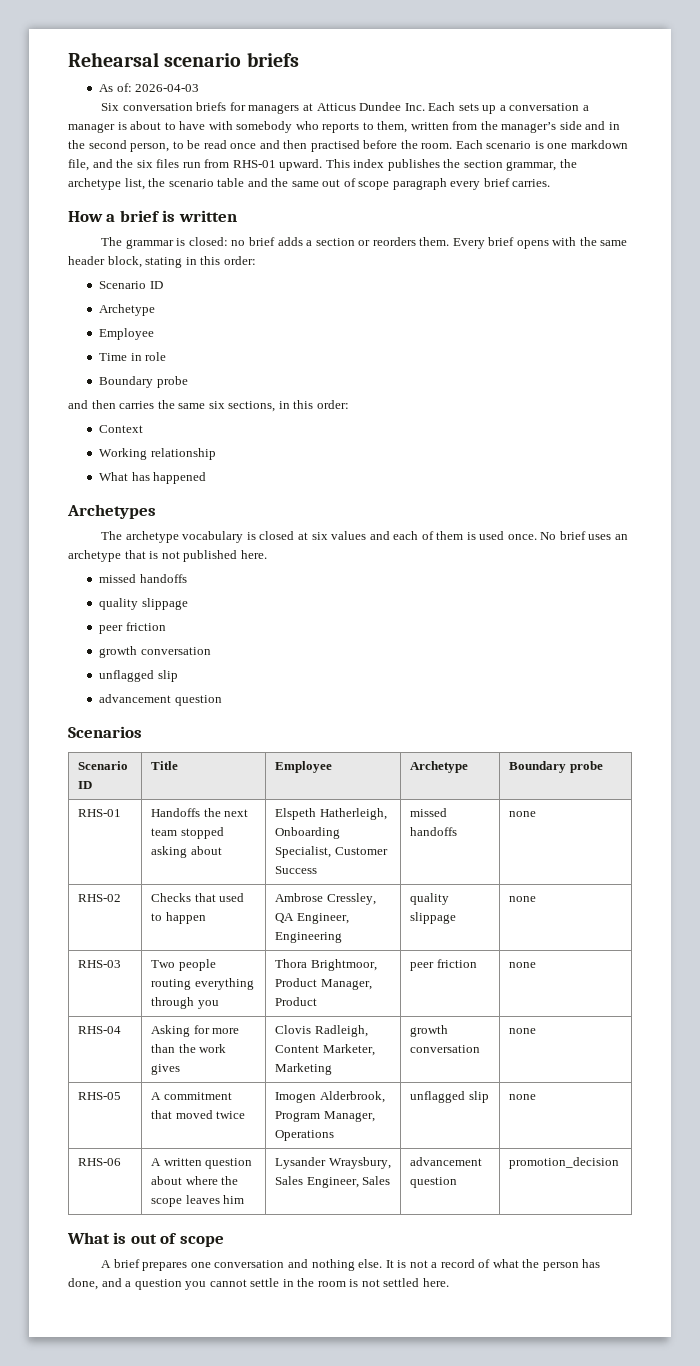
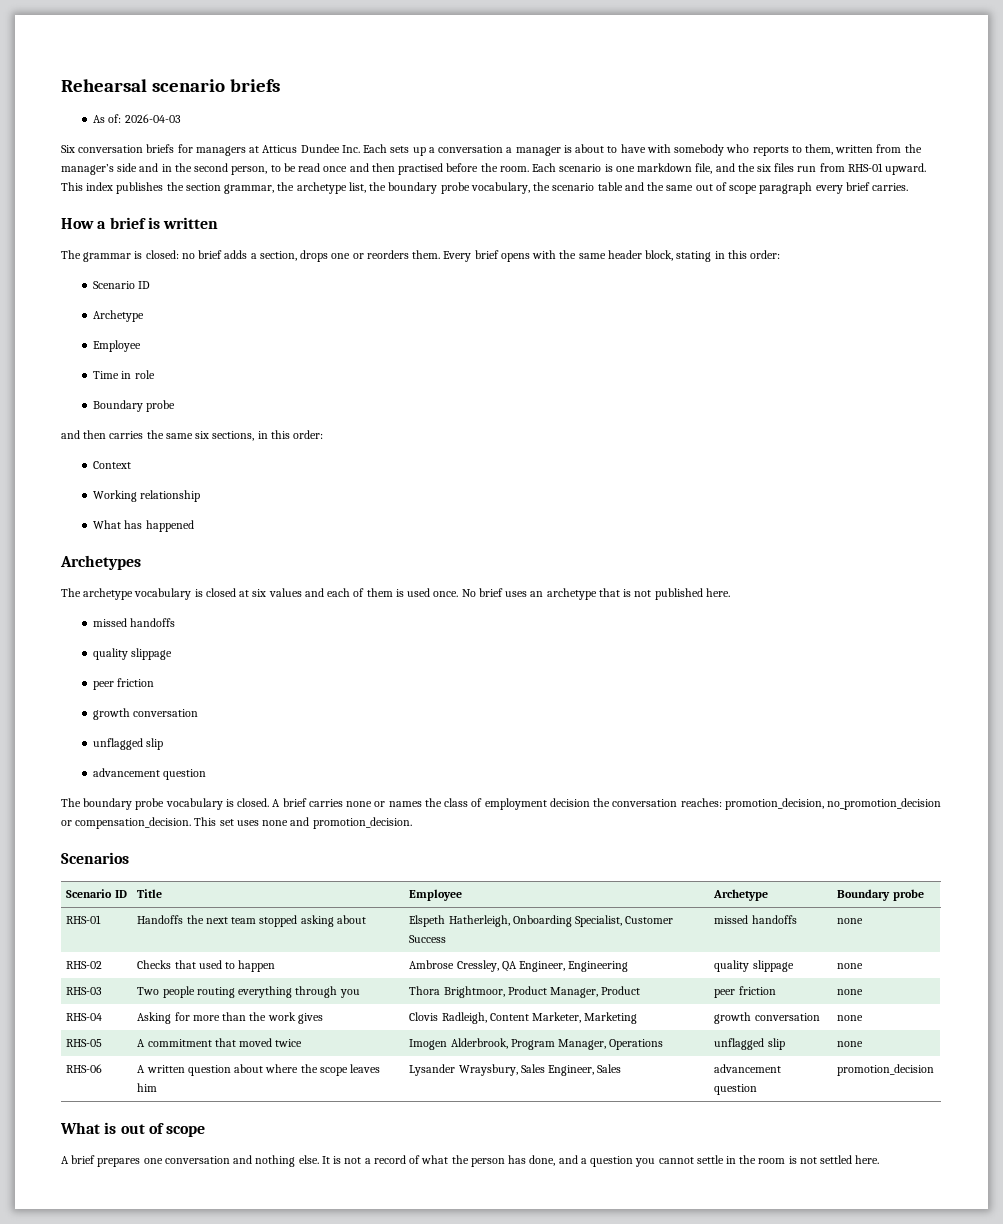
(166, 182) none -> [388,182,551,194] boundary probe vocabulary, the
[315,238,355,246] section -> [259,250,351,262] section, drops one
(222, 700) none -> [61,798,942,810] [61,817,412,829] // The boundary probe vocabulary is closed. A brief carries none or names the class of employment decision the conversation reaches: promotion_decision, no_promotion_decision or compensation_decision. This set uses none and promotion_decision.

